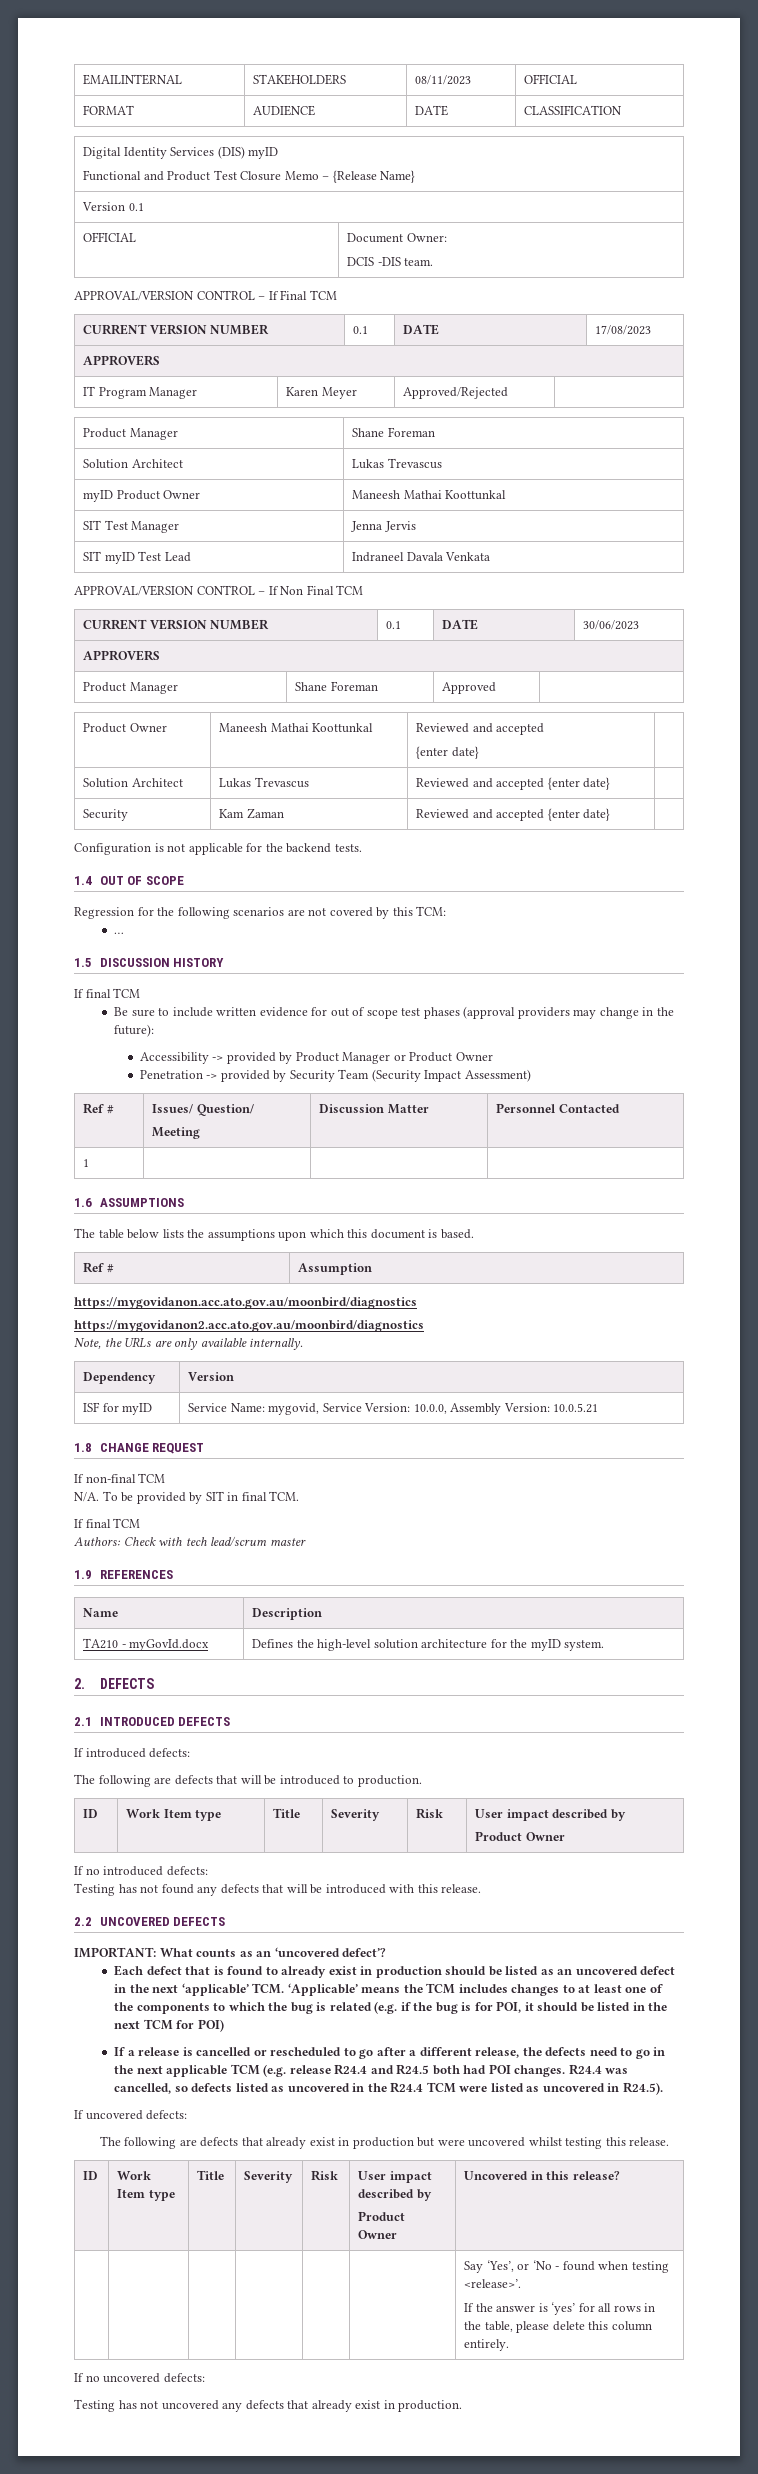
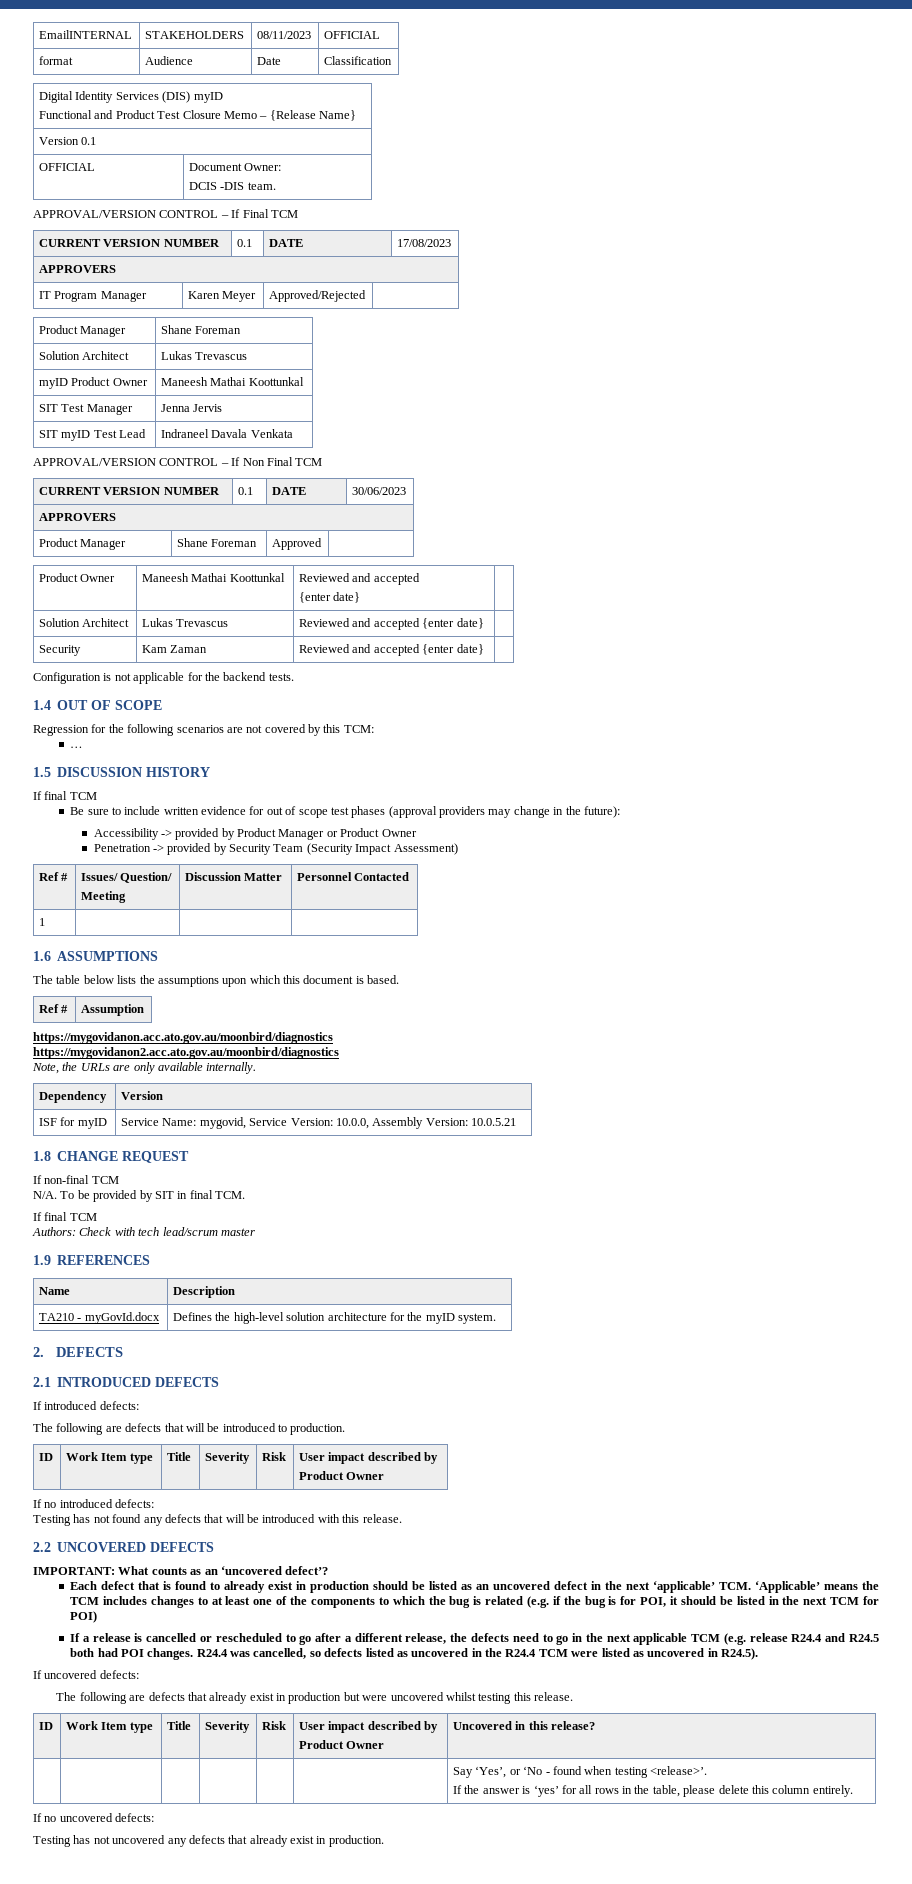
[83,74,183,85] EMAILINTERNAL -> [39,30,133,39] EmailINTERNAL
[83,105,135,115] [253,105,316,116] [415,105,449,116] [524,105,623,115] FORMAT | AUDIENCE | DATE | CLASSIFICATION -> [39,56,74,65] [145,56,194,65] [257,57,282,65] [324,56,393,65] format | Audience | Date | Classification

